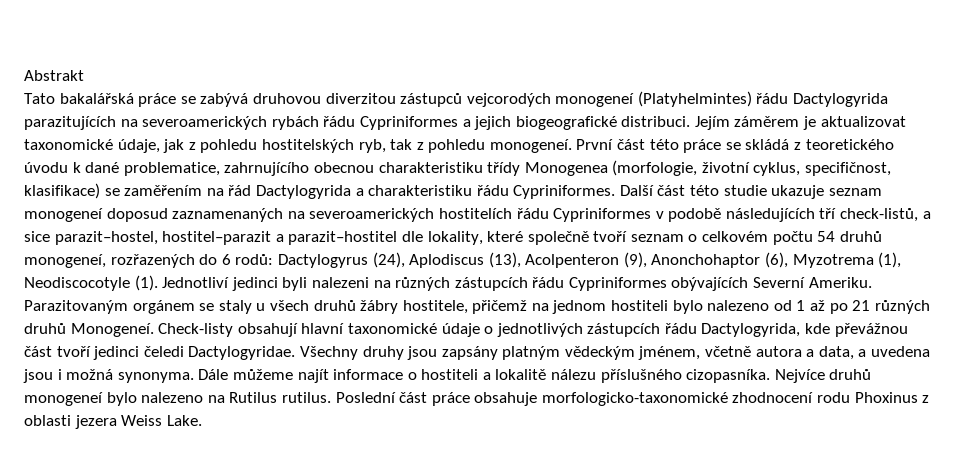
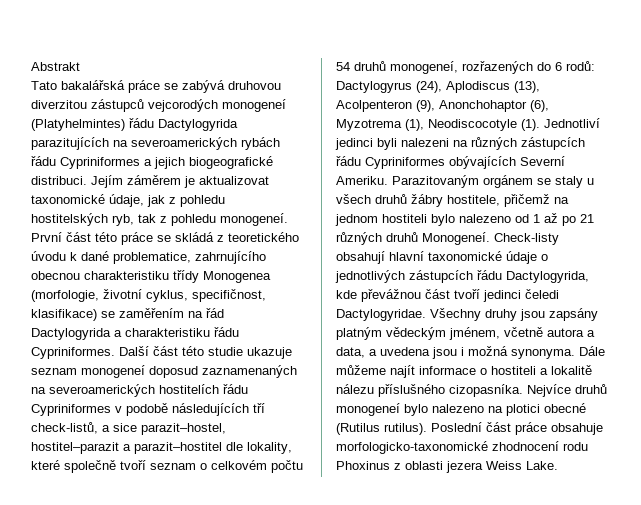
[229,392,331,403] Rutilus rutilus. -> [506,403,586,416] [336,423,427,435] plotici obecné (Rutilus rutilus).

